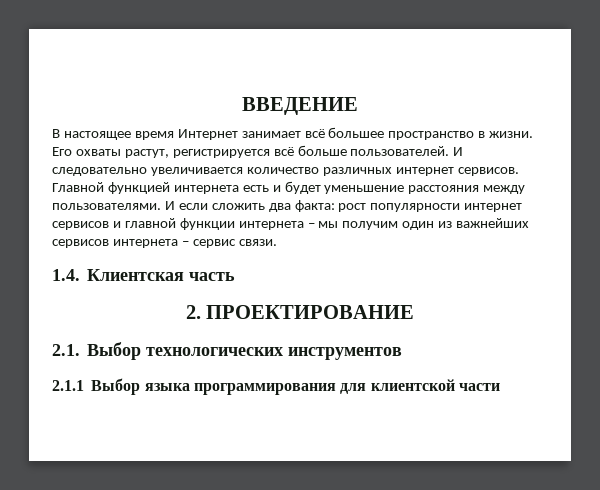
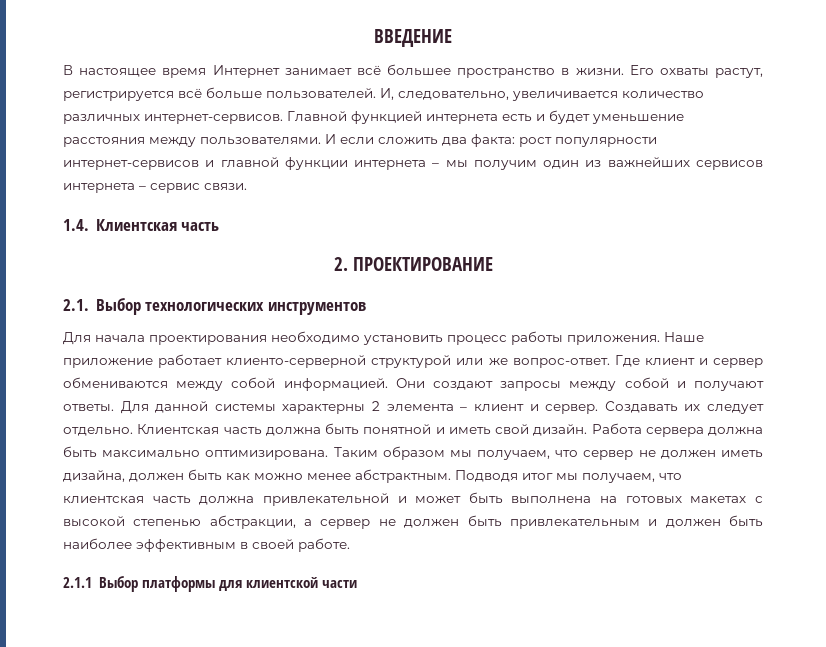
[453,147,464,156] [52,167,147,176] И следовательно -> [380,88,509,100] И, следовательно,
[395,167,519,176] интернет сервисов. -> [144,114,283,124] интернет-сервисов.
[464,203,523,212] [52,221,109,230] интернет сервисов -> [63,160,199,170] интернет-сервисов
(403, 353) none -> [63,331,704,345] [63,354,764,368] [63,377,764,391] [63,401,765,414] [63,423,763,437] [63,446,763,460] [63,469,682,483] [63,492,763,506] [63,515,764,529] [63,538,350,552] // Для начала проектирования необходимо установить процесс работы приложения. Наше приложение работает клиенто-серверной структурой или же вопрос-ответ. Где клиент и сервер обмениваются между собой информацией. Они создают запросы между собой и получают ответы. Для данной системы характерны 2 элемента – клиент и сервер. Создавать их следует отдельно. Клиентская часть должна быть понятной и иметь свой дизайн. Работа сервера должна быть максимально оптимизирована. Таким образом мы получаем, что сервер не должен иметь дизайна, должен быть как можно менее абстрактным. Подводя итог мы получаем, что клиентская часть должна привлекательной и может быть выполнена на готовых макетах с высокой степенью абстракции, а сервер не должен быть привлекательным и должен быть наиболее эффективным в своей работе.
[144,383,336,395] языка программирования -> [141,576,215,592] платформы

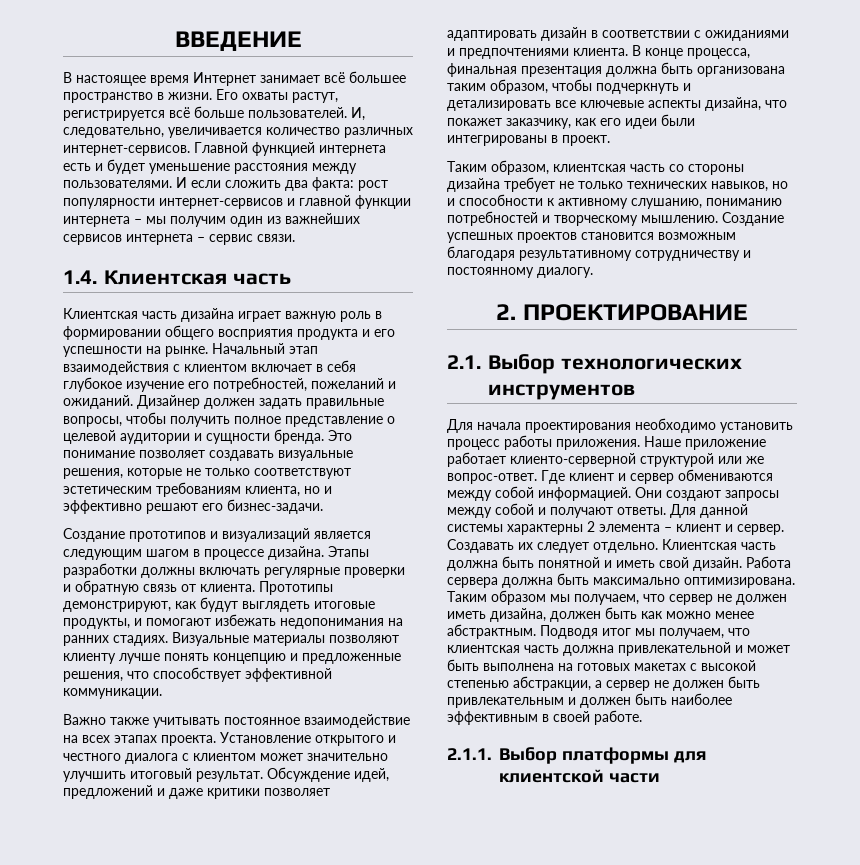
(220, 226) none -> [63,308,382,322] [63,325,395,340] [63,343,318,357] [63,360,356,375] [63,377,396,392] [63,395,384,409] [63,412,395,427] [63,429,352,444] [63,450,353,461] [63,468,351,479] [63,482,332,497] [63,499,323,514] [63,528,371,542] [63,546,369,560] [63,563,405,578] [63,580,333,595] [63,597,375,612] [63,614,403,629] [63,632,399,646] [63,653,401,664] [63,667,332,682] [63,688,162,699] [63,714,410,728] [63,732,396,746] [63,753,388,764] [63,767,389,782] [63,785,330,799] [447,27,789,41] [447,45,750,59] [447,62,785,77] [447,79,691,94] [447,97,787,111] [447,114,695,129] [447,135,610,146] [447,160,744,175] [447,177,788,192] [447,194,782,209] [447,211,784,226] [447,232,736,243] [447,246,751,261] [447,267,593,278] // Клиентская часть дизайна играет важную роль в формировании общего восприятия продукта и его успешности на рынке. Начальный этап взаимодействия с клиентом включает в себя глубокое изучение его потребностей, пожеланий и ожиданий. Дизайнер должен задать правильные вопросы, чтобы получить полное представление о целевой аудитории и сущности бренда. Это понимание позволяет создавать визуальные решения, которые не только соответствуют эстетическим требованиям клиента, но и эффективно решают его бизнес-задачи. // Создание прототипов и визуализаций является следующим шагом в процессе дизайна. Этапы разработки должны включать регулярные проверки и обратную связь от клиента. Прототипы демонстрируют, как будут выглядеть итоговые продукты, и помогают избежать недопонимания на ранних стадиях. Визуальные материалы позволяют клиенту лучше понять концепцию и предложенные решения, что способствует эффективной коммуникации. // Важно также учитывать постоянное взаимодействие на всех этапах проекта. Установление открытого и честного диалога с клиентом может значительно улучшить итоговый результат. Обсуждение идей, предложений и даже критики позволяет адаптировать дизайн в соответствии с ожиданиями и предпочтениями клиента. В конце процесса, финальная презентация должна быть организована таким образом, чтобы подчеркнуть и детализировать все ключевые аспекты дизайна, что покажет заказчику, как его идеи были интегрированы в проект. // Таким образом, клиентская часть со стороны дизайна требует не только технических навыков, но и способности к активному слушанию, пониманию потребностей и творческому мышлению. Создание успешных проектов становится возможным благодаря результативному сотрудничеству и постоянному диалогу.
[63,577,92,588] 2.1.1 -> [447,748,492,760] 2.1.1.

